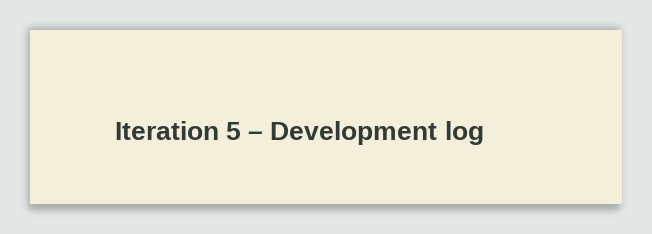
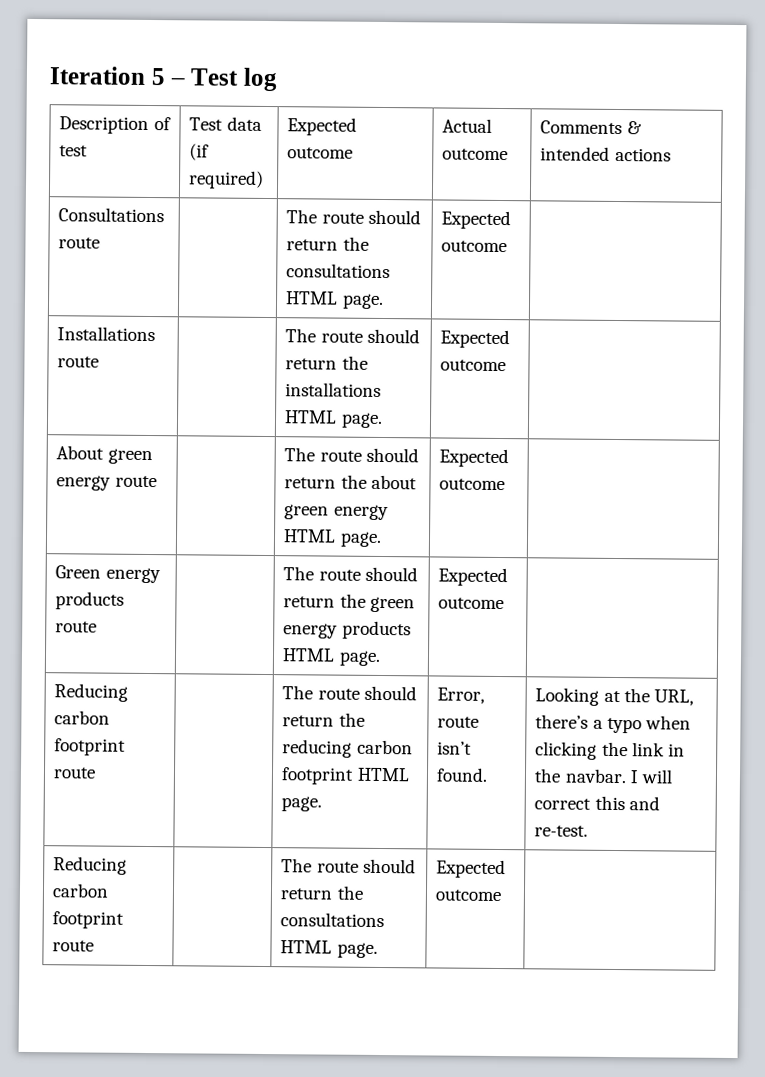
[270,121,438,145] Development -> [190,68,240,86] Test
(484, 133) none -> [59,116,171,134] [59,145,89,157] [189,116,262,131] [189,143,210,161] [188,170,265,189] [287,117,358,136] [287,147,354,159] [442,118,493,133] [442,148,509,161] [540,120,642,135] [540,146,671,162] [58,207,165,223] [58,237,101,249] [286,209,421,225] [286,236,369,251] [286,263,391,279] [286,291,384,309] [441,210,512,230] [441,240,508,253] [57,326,156,342] [57,356,100,368] [285,328,420,344] [285,355,368,370] [285,382,382,397] [284,410,383,428] [440,329,511,349] [440,359,507,372] [56,445,153,465] [56,475,157,491] [284,447,419,463] [284,474,417,490] [284,504,389,521] [283,529,382,547] [439,448,510,468] [439,478,506,491] [55,565,161,584] [55,591,125,610] [55,621,98,633] [283,566,418,582] [283,593,415,613] [283,620,411,640] [282,648,381,666] [438,567,509,587] [438,597,505,610] [54,683,129,702] [54,710,111,725] [54,738,127,756] [53,767,97,779] [282,685,417,701] [282,712,365,727] [282,739,413,758] [281,767,410,785] [281,796,323,812] [437,687,486,704] [437,716,480,728] [437,741,473,755] [436,767,489,782] [535,687,694,706] [535,714,691,734] [535,741,685,760] [534,768,673,784] [534,795,660,811] [534,825,589,837] [53,856,128,875] [52,883,110,898] [52,911,125,929] [52,940,95,952] [281,858,416,874] [280,885,364,900] [280,912,385,928] [280,940,378,958] [436,859,507,879] [435,889,502,902] // Description of test | Test data (if required) | Expected outcome | Actual outcome | Comments & intended actions // Consultations route | | The route should return the consultations HTML page. | Expected outcome | // Installations route | | The route should return the installations HTML page. | Expected outcome | // About green energy route | | The route should return the about green energy HTML page. | Expected outcome | // Green energy products route | | The route should return the green energy products HTML page. | Expected outcome | // Reducing carbon footprint route | | The route should return the reducing carbon footprint HTML page. | Error, route isn’t found. | Looking at the URL, there’s a typo when clicking the link in the navbar. I will correct this and re-test. // Reducing carbon footprint route | | The route should return the consultations HTML page. | Expected outcome |

